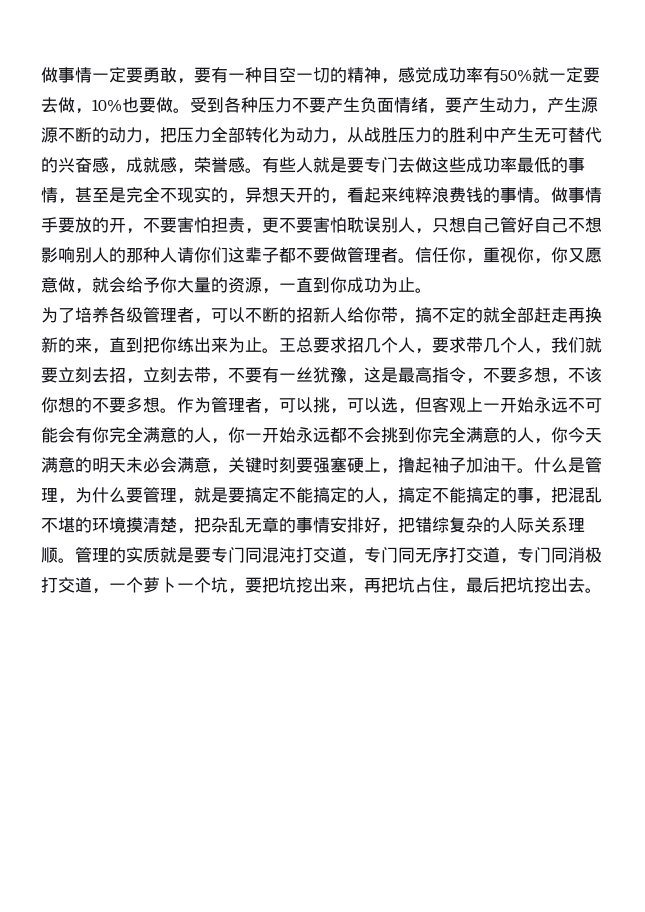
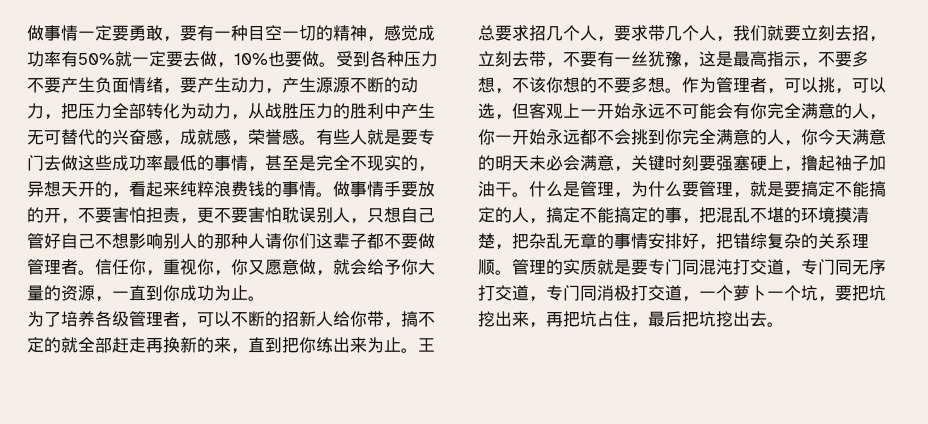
[449,367,466,383] 令 -> [784,52,801,67] 示
[500,517,534,533] 人际 -> (818, 241) none

